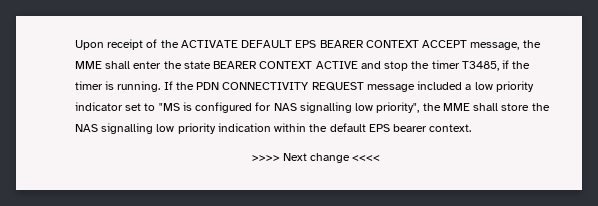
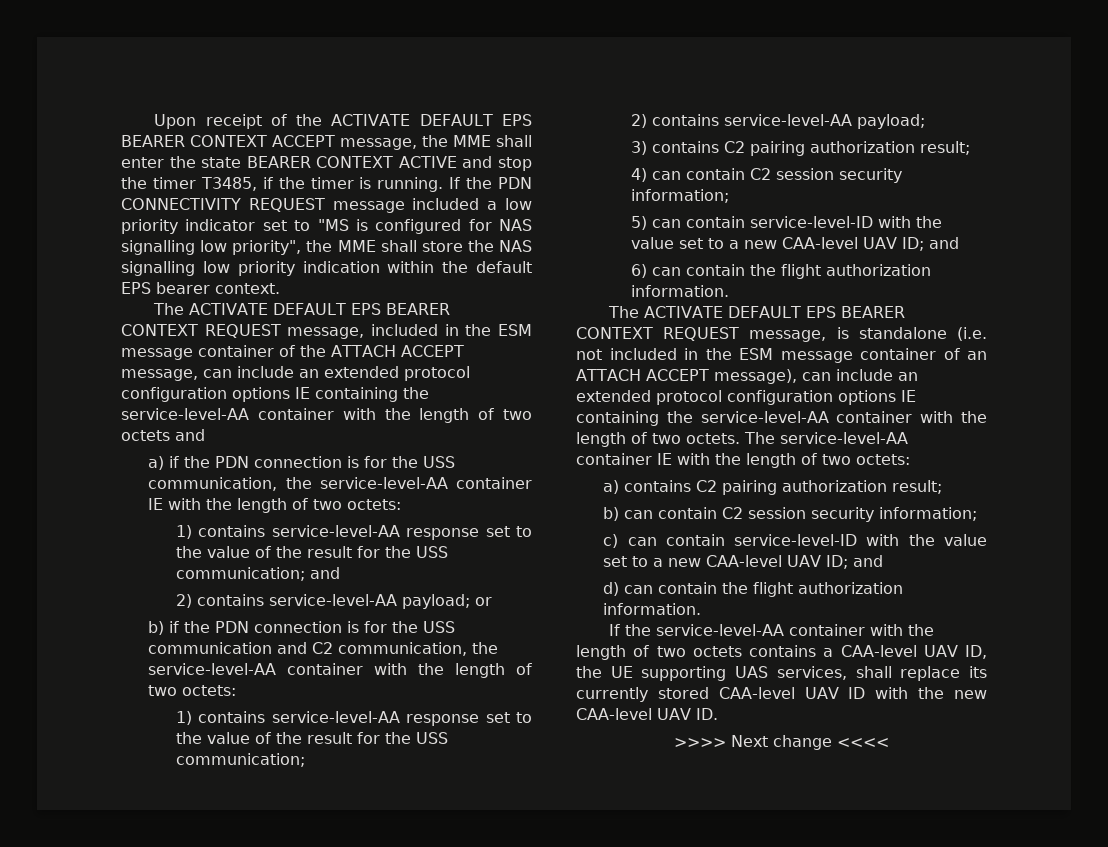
(472, 128) none -> [153,303,451,315] [121,324,532,339] [121,345,464,360] [121,366,470,381] [121,387,429,402] [121,408,532,423] [121,429,205,441] [148,456,456,470] [148,477,532,491] [148,498,402,513] [175,525,532,540] [175,546,448,558] [175,567,340,581] [175,594,492,609] [148,621,456,635] [148,642,499,656] [148,663,532,678] [148,685,237,696] [175,711,532,726] [175,732,448,744] [175,753,305,767] [630,114,925,129] [630,141,970,156] [630,168,902,183] [630,189,729,203] [630,216,942,230] [630,237,959,251] [630,264,931,279] [630,285,729,297] [608,306,906,318] [576,327,987,342] [576,348,987,363] [576,369,918,384] [576,390,916,405] [576,411,987,426] [576,432,908,447] [576,453,910,468] [603,480,943,495] [603,507,978,522] [603,534,987,548] [603,555,884,569] [603,582,904,597] [603,603,702,615] [609,624,935,636] [576,645,987,660] [576,666,987,681] [576,687,987,702] [576,708,718,720] // The ACTIVATE DEFAULT EPS BEARER CONTEXT REQUEST message, included in the ESM message container of the ATTACH ACCEPT message, can include an extended protocol configuration options IE containing the service-level-AA container with the length of two octets and // a) if the PDN connection is for the USS communication, the service-level-AA container IE with the length of two octets: // 1) contains service-level-AA response set to the value of the result for the USS communication; and // 2) contains service-level-AA payload; or // b) if the PDN connection is for the USS communication and C2 communication, the service-level-AA container with the length of two octets: // 1) contains service-level-AA response set to the value of the result for the USS communication; // 2) contains service-level-AA payload; // 3) contains C2 pairing authorization result; // 4) can contain C2 session security information; // 5) can contain service-level-ID with the value set to a new CAA-level UAV ID; and // 6) can contain the flight authorization information. // The ACTIVATE DEFAULT EPS BEARER CONTEXT REQUEST message, is standalone (i.e. not included in the ESM message container of an ATTACH ACCEPT message), can include an extended protocol configuration options IE containing the service-level-AA container with the length of two octets. The service-level-AA container IE with the length of two octets: // a) contains C2 pairing authorization result; // b) can contain C2 session security information; // c) can contain service-level-ID with the value set to a new CAA-level UAV ID; and // d) can contain the flight authorization information. // If the service-level-AA container with the length of two octets contains a CAA-level UAV ID, the UE supporting UAS services, shall replace its currently stored CAA-level UAV ID with the new CAA-level UAV ID.

